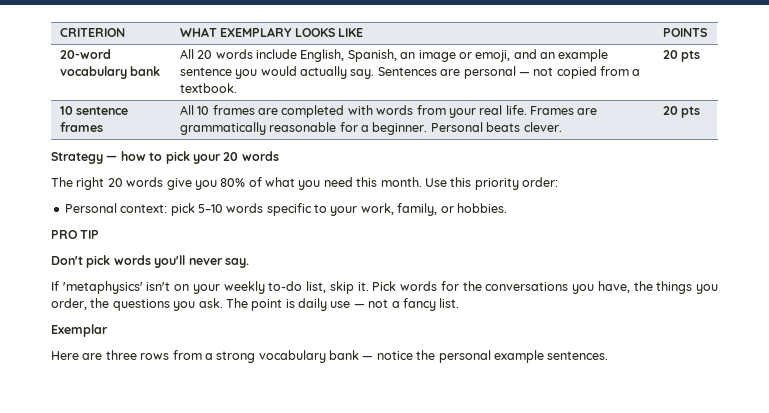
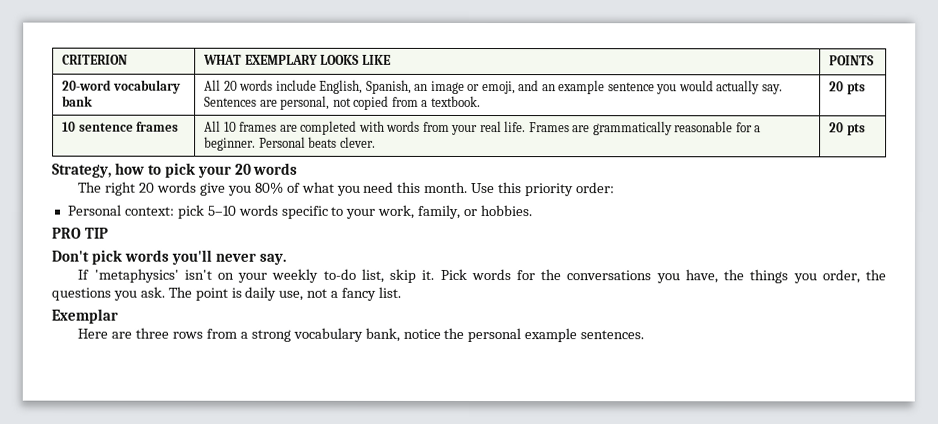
[463,66,530,79] personal — -> [280,95,331,110] personal,
[51,152,118,164] Strategy — -> [52,163,112,178] Strategy,
[330,301,365,308] use — -> [278,290,304,301] use,
[329,350,374,360] bank — -> [364,327,400,342] bank,

